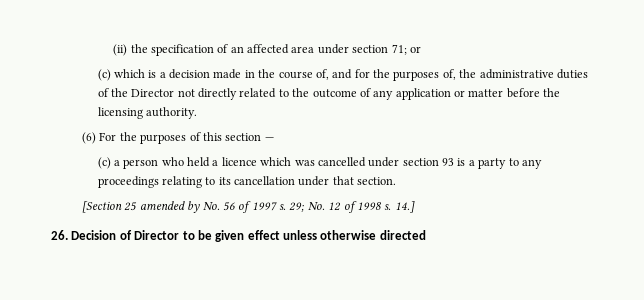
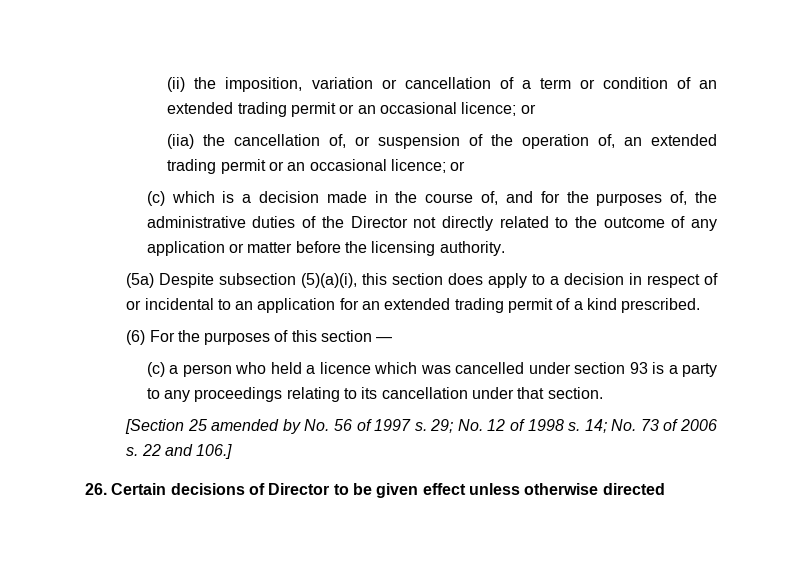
[150,44,407,56] specification of an affected area under section 71; -> [225,77,718,92] [167,102,536,117] [167,134,718,149] [167,159,446,174] imposition, variation or cancellation of a term or condition of an extended trading permit or an occasional licence; or // (iia) the cancellation of, or suspension of the operation of, an extended trading permit or an occasional licence;
(197, 113) none -> [126,273,718,288] [126,298,701,313] // (5a) Despite subsection (5)(a)(i), this section does apply to a decision in respect of or incidental to an application for an extended trading permit of a kind prescribed.
[394,201,415,213] 14.] -> [584,419,717,433] [126,444,233,459] 14; No. 73 of 2006 s. 22 and 106.]
[71,230,117,240] Decision -> [111,483,245,495] Certain decisions

